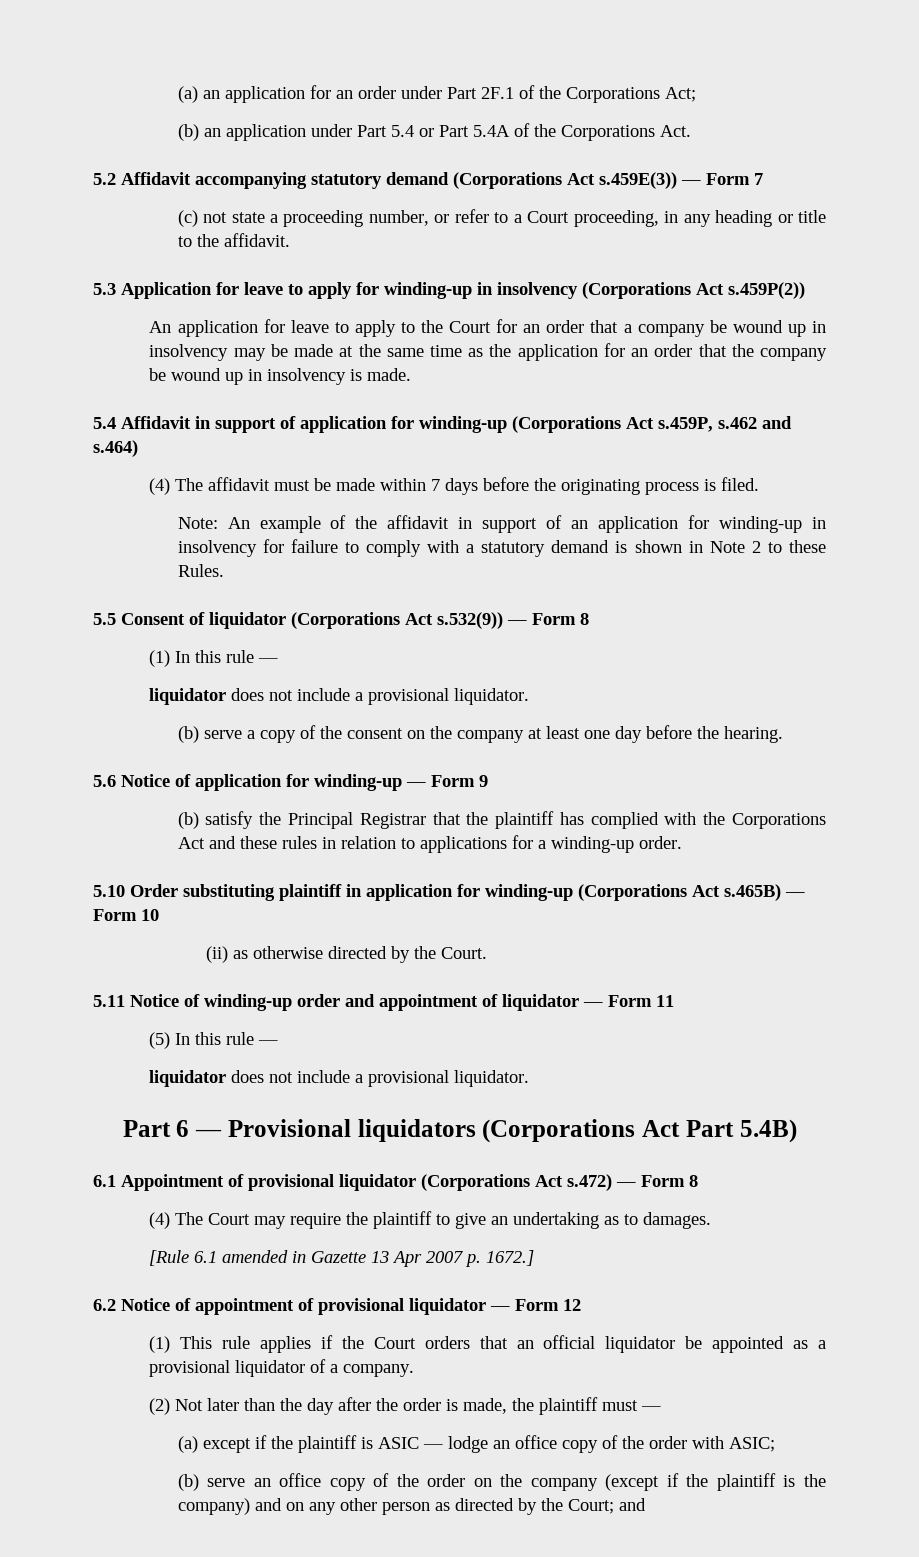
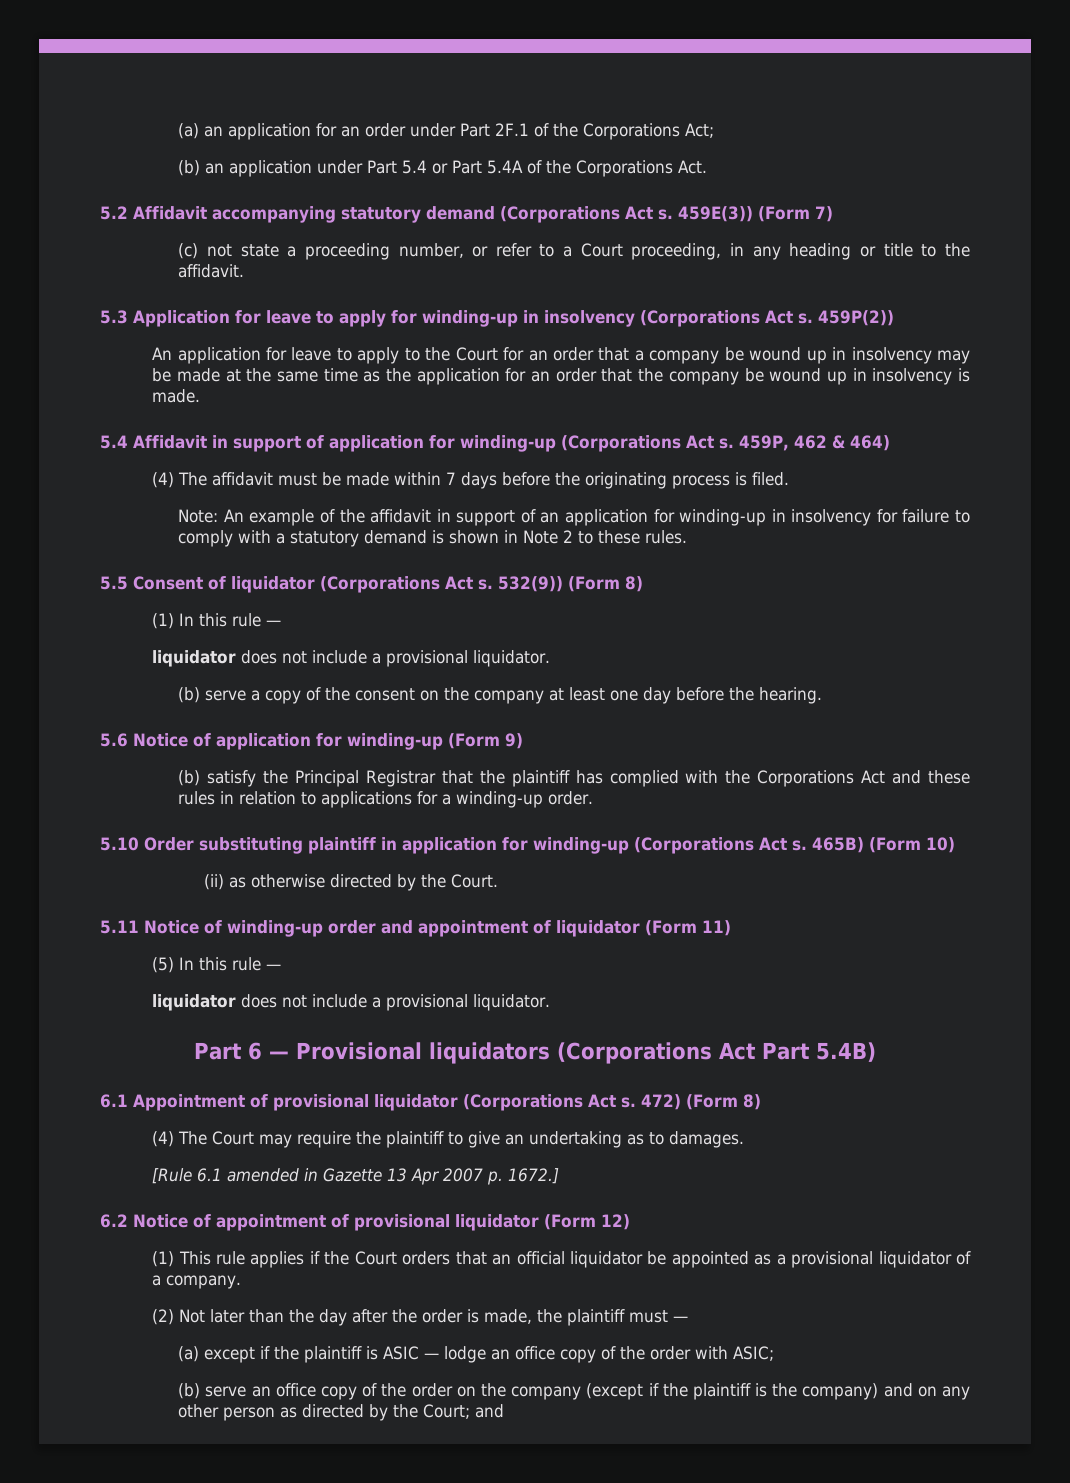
[599,172,763,189] s.459E(3)) — Form 7 -> [658,206,833,222] s. 459E(3)) (Form 7)
[728,282,805,299] s.459P(2)) -> [798,310,894,326] s. 459P(2))
[658,416,792,432] [93,440,138,457] s.459P, s.462 and s.464) -> [719,435,890,451] s. 459P, 462 & 464)
[177,564,224,577] Rules. -> [645,530,688,544] rules.
[437,612,589,629] s.532(9)) — Form 8 -> [478,576,643,592] s. 532(9)) (Form 8)
[406,775,488,787] — Form 9 -> [448,733,523,749] (Form 9)
[724,884,805,901] [93,909,159,921] s.465B) — Form 10 -> [792,837,955,853] s. 465B) (Form 10)
[583,995,674,1007] — Form 11 -> [645,920,731,936] (Form 11)
[567,1174,698,1191] s.472) — Form 8 -> [621,1094,761,1110] s. 472) (Form 8)
[490,1299,581,1311] — Form 12 -> [544,1214,630,1230] (Form 12)

